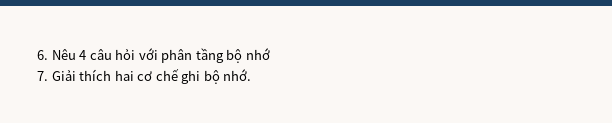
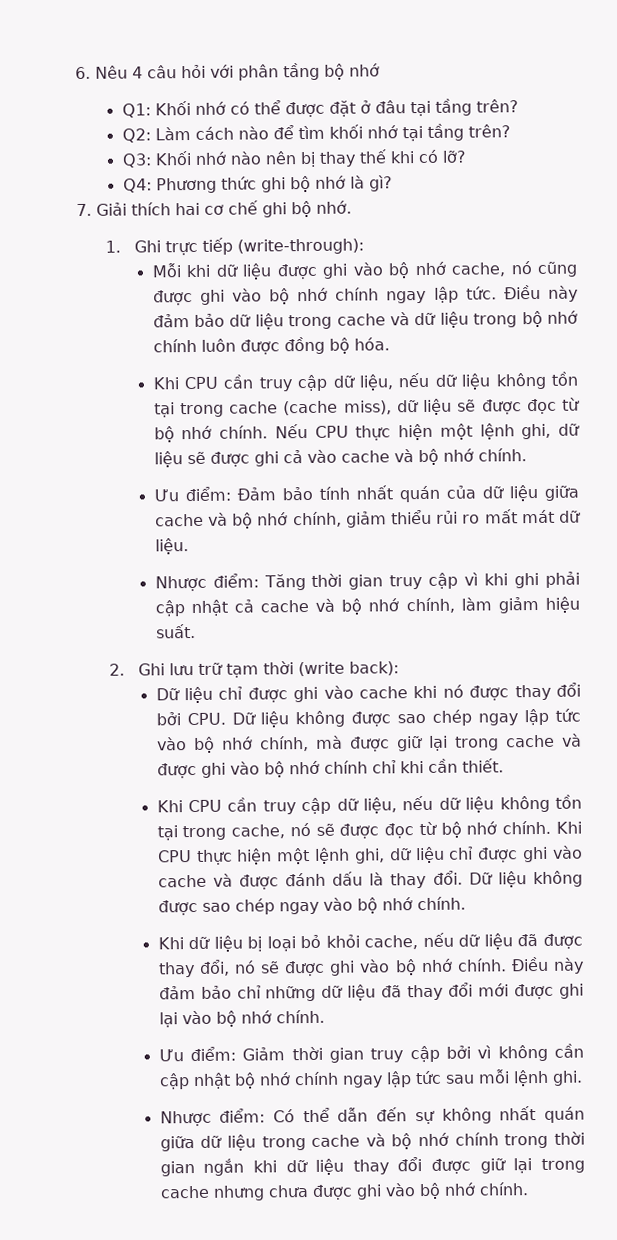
(270, 54) none -> [121,98,519,118] [121,123,511,143] [121,149,467,168] [122,175,393,194] // Q1: Khối nhớ có thể được đặt ở đâu tại tầng trên? // Q2: Làm cách nào để tìm khối nhớ tại tầng trên? // Q3: Khối nhớ nào nên bị thay thế khi có lỡ? // Q4: Phương thức ghi bộ nhớ là gì?
(252, 75) none -> [105,237,365,256] [151,261,578,280] [152,284,578,306] [152,310,579,330] [152,336,390,355] [152,371,579,392] [153,397,580,418] [153,423,580,443] [153,448,527,468] [153,484,579,503] [154,509,582,529] [154,538,189,555] [154,571,581,592] [154,596,580,617] [155,623,196,639] [109,661,400,678] [155,682,582,704] [155,708,582,728] [156,733,582,754] [156,758,504,779] [156,794,583,815] [156,820,582,841] [157,845,583,865] [157,870,584,890] [157,896,466,916] [157,932,583,952] [157,956,584,978] [158,982,584,1002] [158,1009,325,1028] [158,1043,584,1063] [158,1069,583,1090] [159,1106,585,1127] [159,1131,585,1152] [159,1157,585,1177] [159,1182,529,1201] // 1. Ghi trực tiếp (write-through): // Mỗi khi dữ liệu được ghi vào bộ nhớ cache, nó cũng được ghi vào bộ nhớ chính ngay lập tức. Điều này đảm bảo dữ liệu trong cache và dữ liệu trong bộ nhớ chính luôn được đồng bộ hóa. // Khi CPU cần truy cập dữ liệu, nếu dữ liệu không tồn tại trong cache (cache miss), dữ liệu sẽ được đọc từ bộ nhớ chính. Nếu CPU thực hiện một lệnh ghi, dữ liệu sẽ được ghi cả vào cache và bộ nhớ chính. // Ưu điểm: Đảm bảo tính nhất quán của dữ liệu giữa cache và bộ nhớ chính, giảm thiểu rủi ro mất mát dữ liệu. // Nhược điểm: Tăng thời gian truy cập vì khi ghi phải cập nhật cả cache và bộ nhớ chính, làm giảm hiệu suất. // 2. Ghi lưu trữ tạm thời (write back): // Dữ liệu chỉ được ghi vào cache khi nó được thay đổi bởi CPU. Dữ liệu không được sao chép ngay lập tức vào bộ nhớ chính, mà được giữ lại trong cache và được ghi vào bộ nhớ chính chỉ khi cần thiết. // Khi CPU cần truy cập dữ liệu, nếu dữ liệu không tồn tại trong cache, nó sẽ được đọc từ bộ nhớ chính. Khi CPU thực hiện một lệnh ghi, dữ liệu chỉ được ghi vào cache và được đánh dấu là thay đổi. Dữ liệu không được sao chép ngay vào bộ nhớ chính. // Khi dữ liệu bị loại bỏ khỏi cache, nếu dữ liệu đã được thay đổi, nó sẽ được ghi vào bộ nhớ chính. Điều này đảm bảo chỉ những dữ liệu đã thay đổi mới được ghi lại vào bộ nhớ chính. // Ưu điểm: Giảm thời gian truy cập bởi vì không cần cập nhật bộ nhớ chính ngay lập tức sau mỗi lệnh ghi. // Nhược điểm: Có thể dẫn đến sự không nhất quán giữa dữ liệu trong cache và bộ nhớ chính trong thời gian ngắn khi dữ liệu thay đổi được giữ lại trong cache nhưng chưa được ghi vào bộ nhớ chính.

